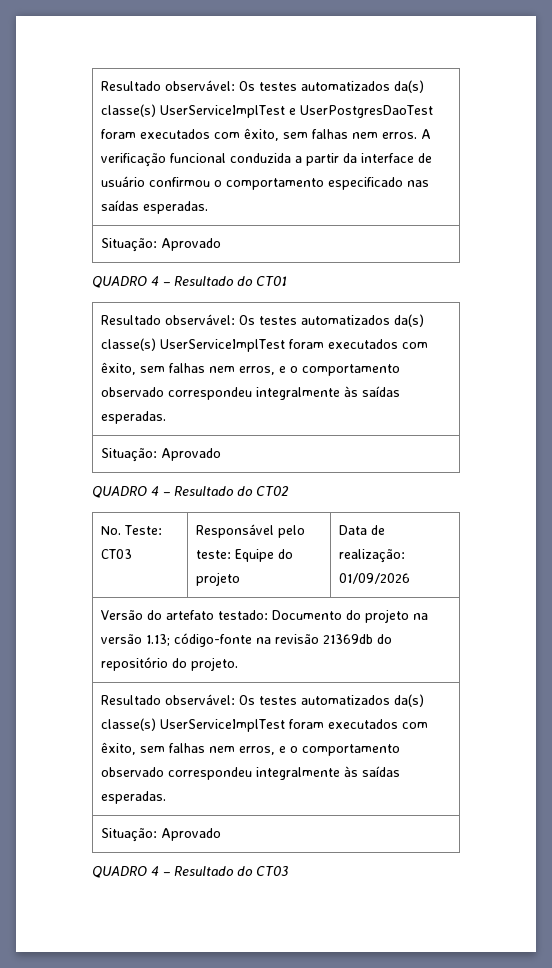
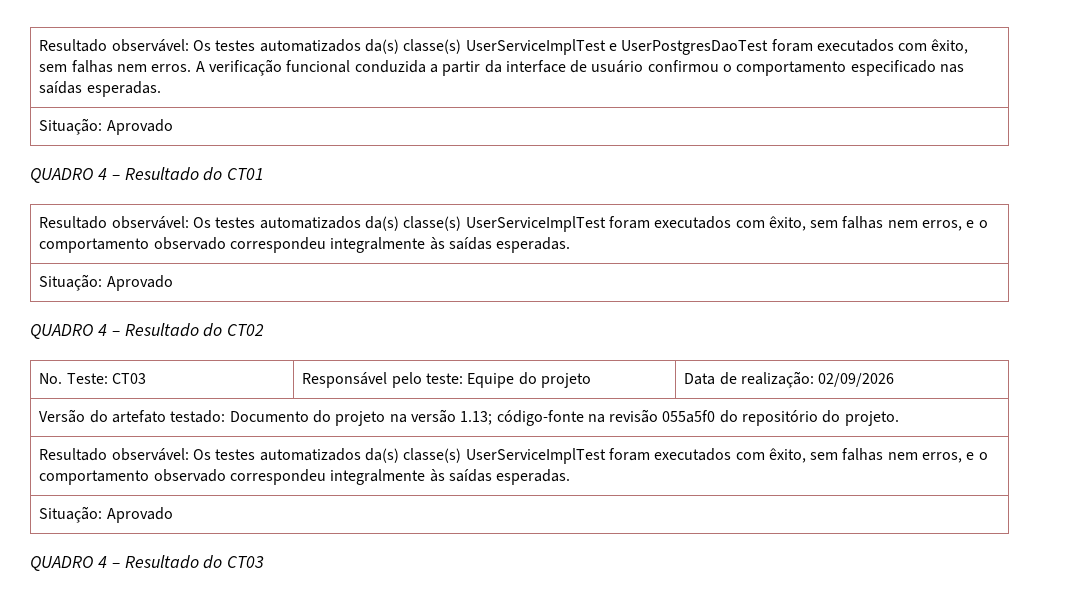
[338,573,410,584] 01/09/2026 -> [818,373,895,387] 02/09/2026
[322,634,373,644] 21369db -> [662,410,716,423] 055a5f0

